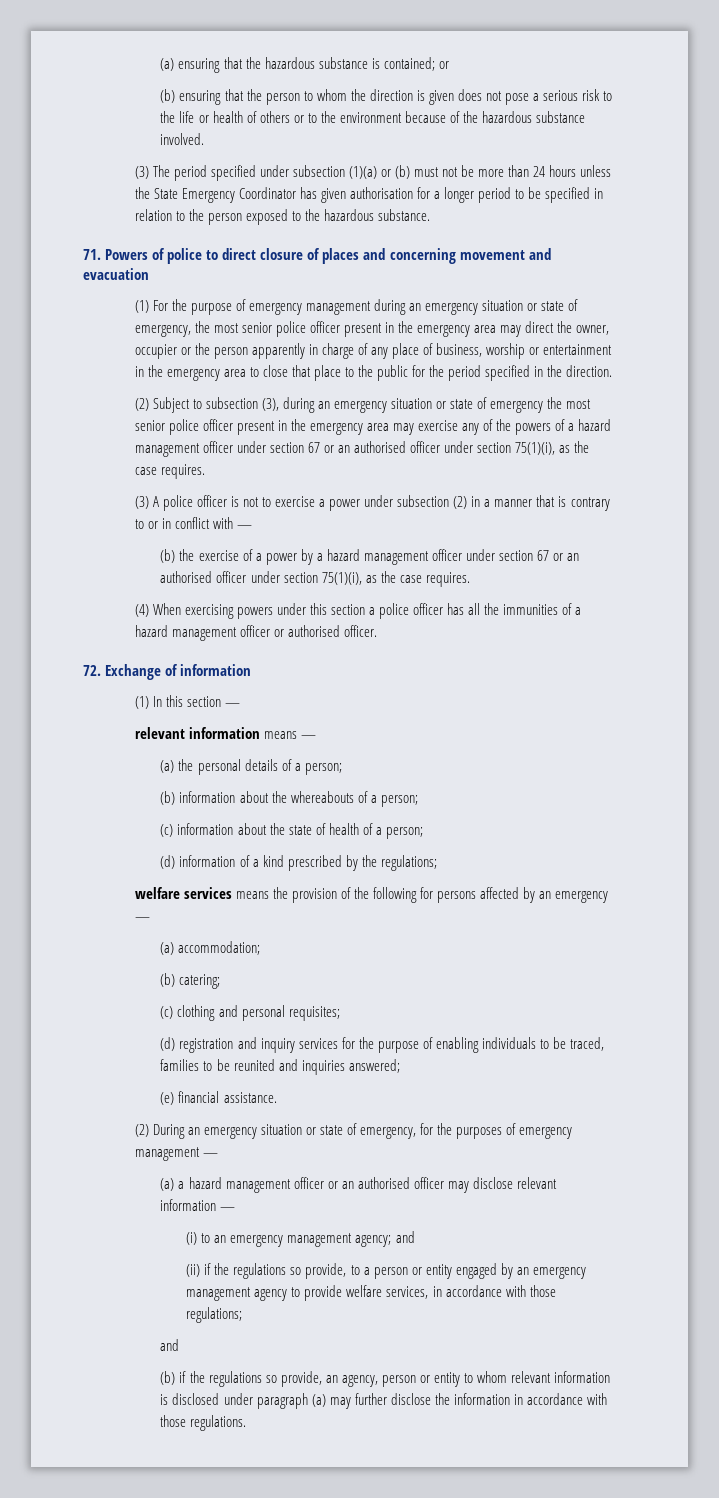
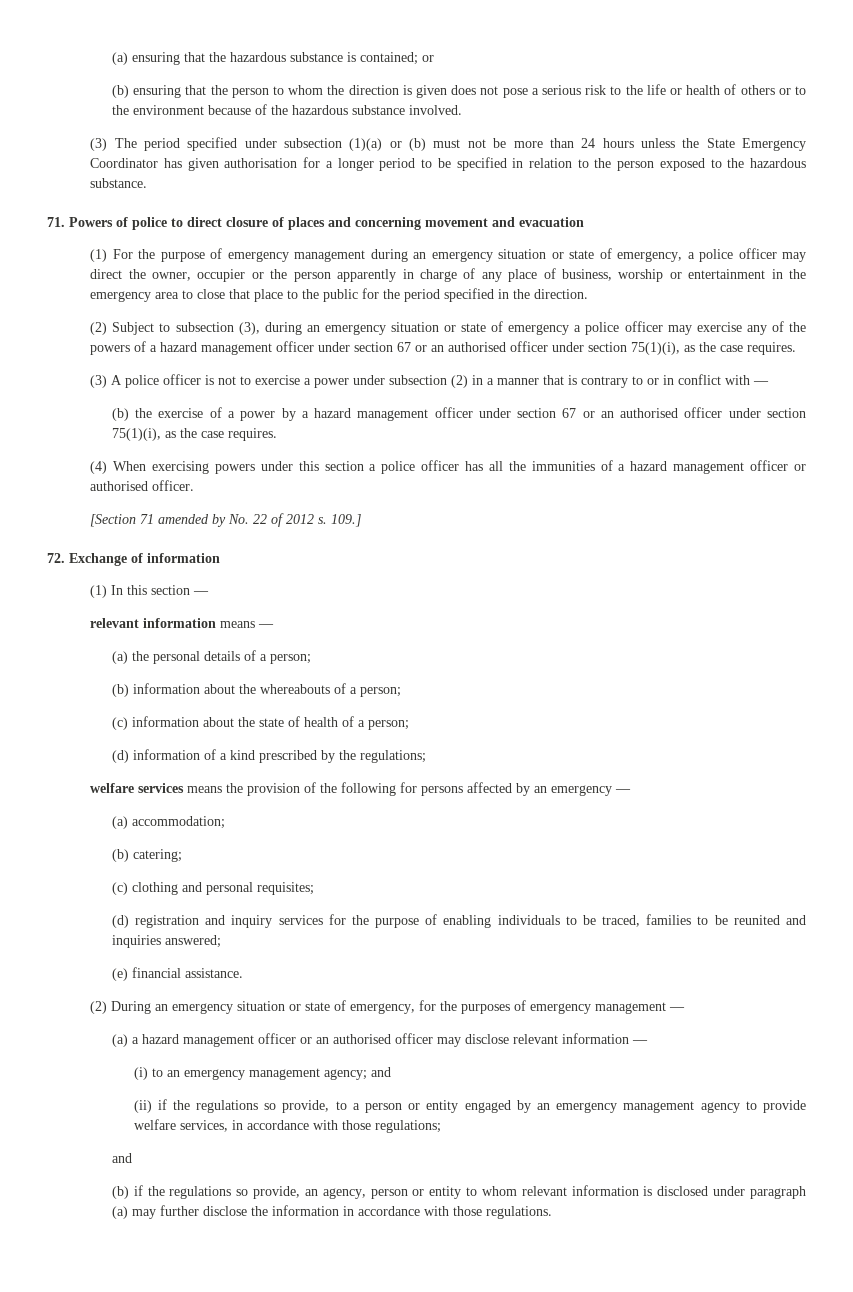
[194,321,497,337] the most senior police officer present in the emergency area -> [687,248,777,262] a police officer
[547,397,592,409] [134,419,389,435] the most senior police officer present in the emergency area -> [574,321,663,335] a police officer
(377, 631) none -> [90,513,362,527] // [Section 71 amended by No. 22 of 2012 s. 109.]

